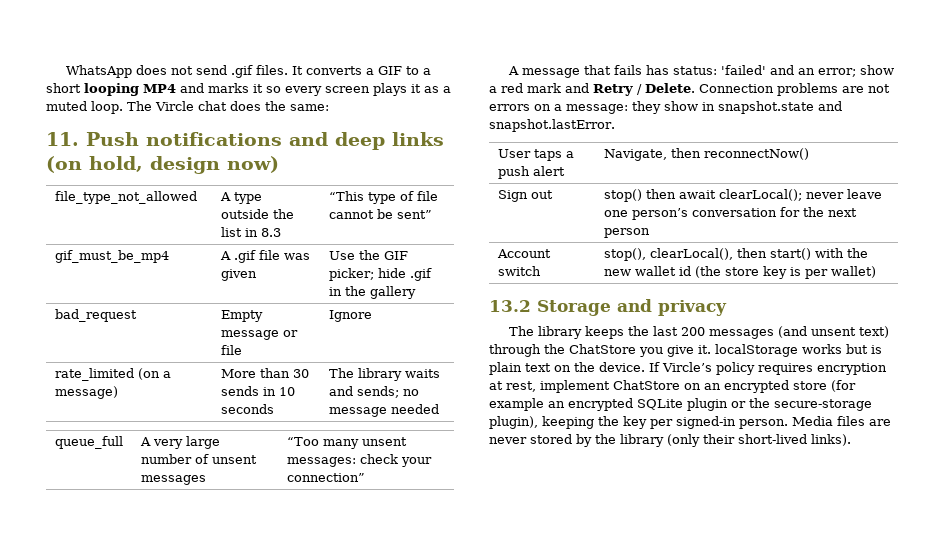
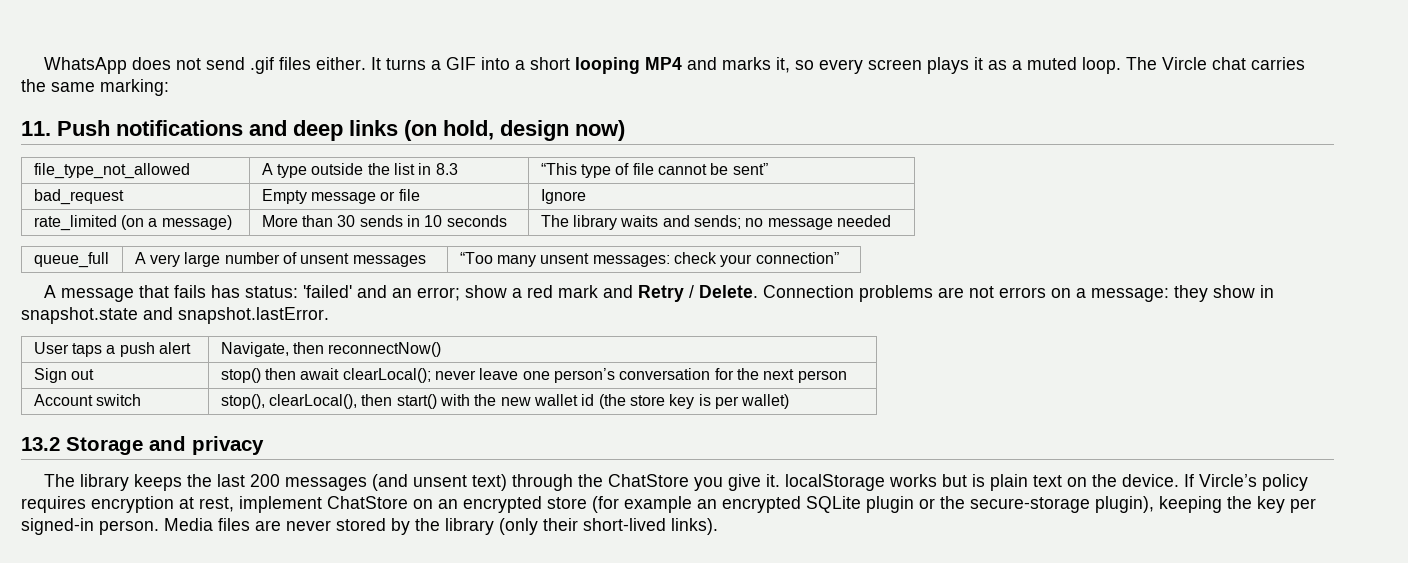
[255,65,362,75] files. It converts -> [279,57,427,70] files either. It turns
[405,66,419,75] to -> [481,57,511,70] into
[253,84,263,93] it -> [776,57,791,73] it,
[230,101,329,111] does the same: -> [1251,57,1306,70] [21,79,169,96] carries the same marking:
[54,250,169,263] [219,250,310,263] [220,269,257,281] [328,250,408,260] [328,268,432,281] [328,286,416,299] // gif_must_be_mp4 | A .gif file was given | Use the GIF picker; hide .gif in the gallery -> (768, 169) none

